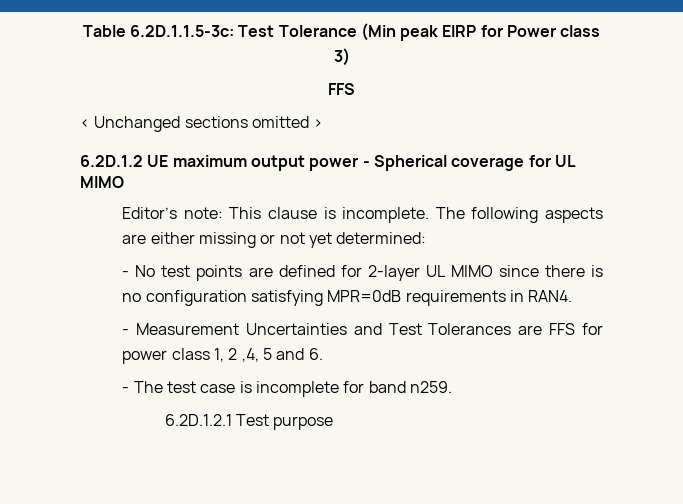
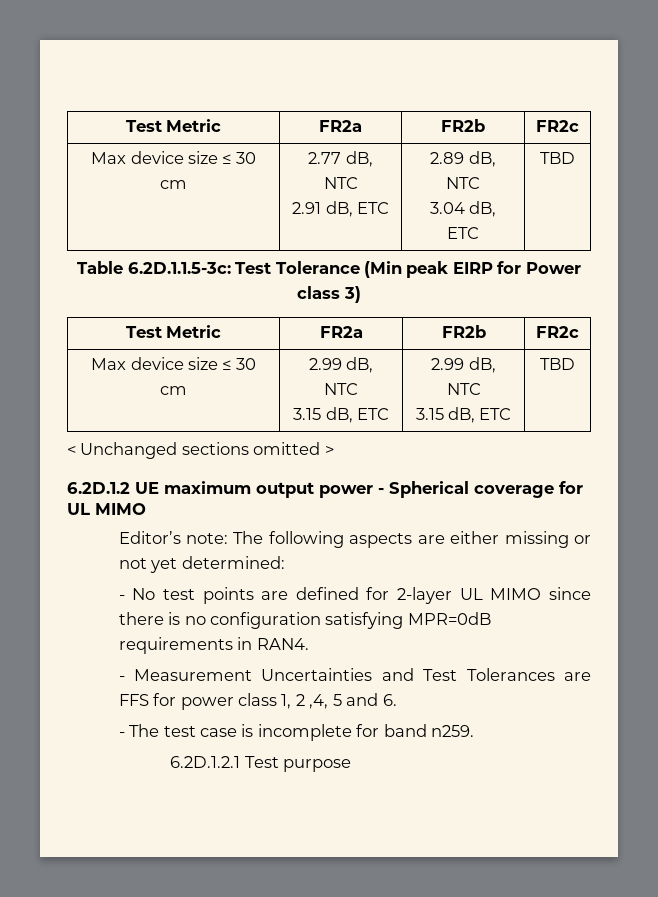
(82, 31) none -> [125,119,222,132] [319,120,362,132] [441,119,485,132] [536,120,579,132] [91,151,256,164] [160,180,187,189] [308,151,373,167] [323,177,358,189] [292,201,389,217] [430,151,496,167] [446,177,480,189] [429,201,497,217] [447,227,479,239] [540,152,575,164] Test Metric | FR2a | FR2b | FR2c // Max device size ≤ 30 cm | 2.77 dB, NTC // 2.91 dB, ETC | 2.89 dB, NTC // 3.04 dB, ETC | TBD //
[328,83,355,95] // FFS -> [125,325,222,338] [319,326,363,338] [441,325,486,338] [536,326,579,338] [91,357,256,370] [160,386,187,395] [308,357,374,373] [324,383,358,395] [293,407,389,423] [431,357,496,373] [446,383,481,395] [415,407,512,423] [540,358,575,370] // Test Metric | FR2a | FR2b | FR2c // Max device size ≤ 30 cm | 2.99 dB, NTC // 3.15 dB, ETC | 2.99 dB, NTC // 3.15 dB, ETC | TBD
[229,207,430,223] This clause is incomplete. -> (229, 538) none

